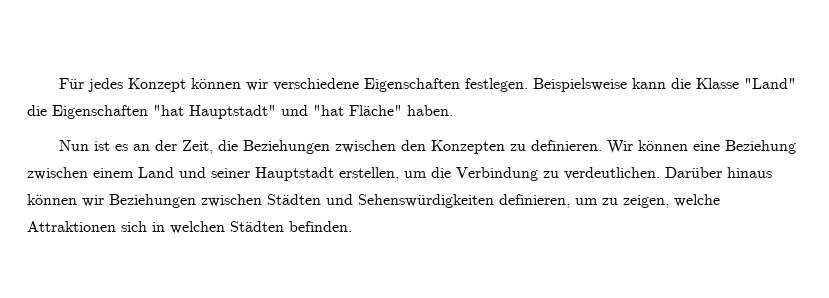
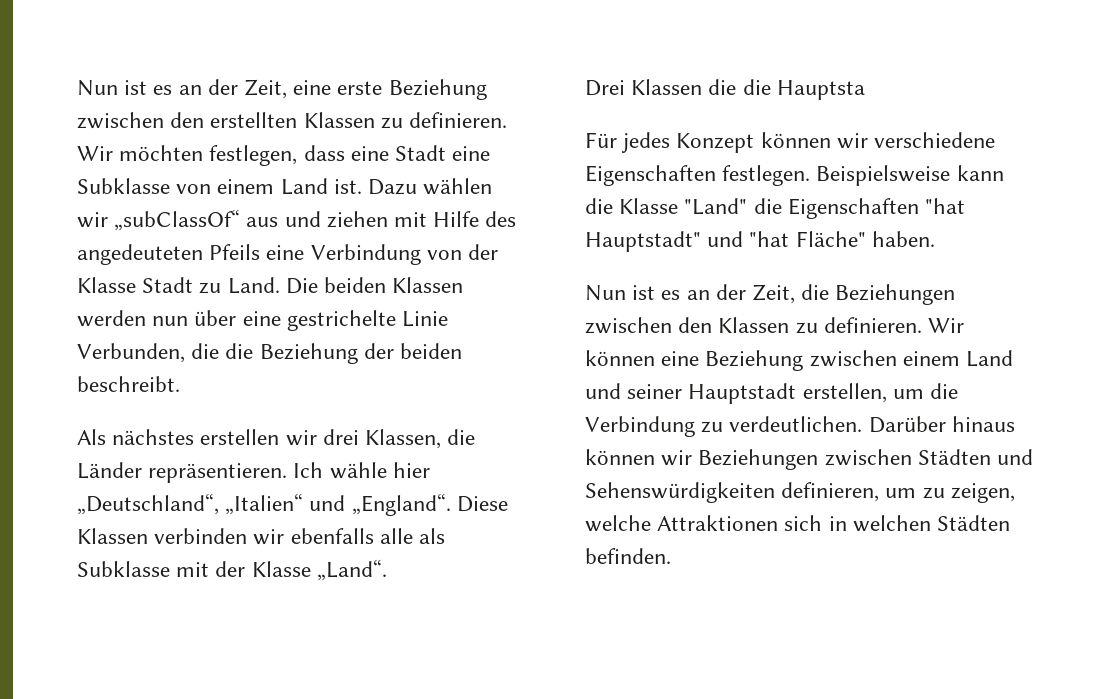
(59, 83) none -> [77,79,487,100] [77,112,508,129] [77,145,491,166] [77,178,493,195] [77,209,517,231] [77,244,499,265] [77,277,464,294] [77,310,449,331] [77,343,463,364] [77,376,180,392] [77,429,476,449] [77,462,430,483] [77,493,508,516] [77,528,446,545] [77,559,387,581] [585,79,865,100] Nun ist es an der Zeit, eine erste Beziehung zwischen den erstellten Klassen zu definieren. Wir möchten festlegen, dass eine Stadt eine Subklasse von einem Land ist. Dazu wählen wir „subClassOf“ aus und ziehen mit Hilfe des angedeuteten Pfeils eine Verbindung von der Klasse Stadt zu Land. Die beiden Klassen werden nun über eine gestrichelte Linie Verbunden, die die Beziehung der beiden beschreibt. // Als nächstes erstellen wir drei Klassen, die Länder repräsentieren. Ich wähle hier „Deutschland“, „Italien“ und „England“. Diese Klassen verbinden wir ebenfalls alle als Subklasse mit der Klasse „Land“. // Drei Klassen die die Hauptsta //
[431,140,506,154] Konzepten -> [718,317,790,333] Klassen

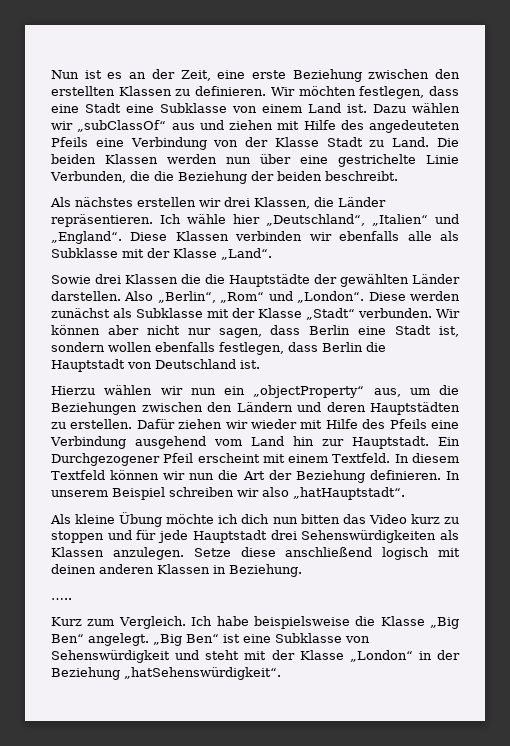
[585,80,625,96] Drei -> [51,274,121,284] Sowie drei
[776,80,865,100] [585,132,996,153] [585,165,1004,186] [585,198,966,219] [585,231,935,252] [585,284,956,305] [585,317,965,334] [585,350,1014,371] [585,383,959,404] [585,416,1015,437] [585,449,1034,470] [585,482,1015,503] [585,515,1011,532] [585,548,671,564] Hauptsta // Für jedes Konzept können wir verschiedene Eigenschaften festlegen. Beispielsweise kann die Klasse "Land" die Eigenschaften "hat Hauptstadt" und "hat Fläche" haben. // Nun ist es an der Zeit, die Beziehungen zwischen den Klassen zu definieren. Wir können eine Beziehung zwischen einem Land und seiner Hauptstadt erstellen, um die Verbindung zu verdeutlichen. Darüber hinaus können wir Beziehungen zwischen Städten und Sehenswürdigkeiten definieren, um zu zeigen, welche Attraktionen sich in welchen Städten befinden. -> [229,274,460,287] [51,291,460,303] [51,308,460,320] [51,325,460,338] [51,342,386,355] [51,359,260,372] [51,385,459,398] [51,402,460,415] [51,419,459,429] [50,436,461,449] [51,453,459,466] [51,470,461,483] [51,487,405,500] [50,512,459,527] [51,530,460,543] [51,547,460,560] [51,564,302,577] [51,598,72,600] [51,616,459,629] [51,633,370,646] [51,650,460,663] [51,667,281,680] Hauptstädte der gewählten Länder darstellen. Also „Berlin“, „Rom“ und „London“. Diese werden zunächst als Subklasse mit der Klasse „Stadt“ verbunden. Wir können aber nicht nur sagen, dass Berlin eine Stadt ist, sondern wollen ebenfalls festlegen, dass Berlin die Hauptstadt von Deutschland ist. // Hierzu wählen wir nun ein „objectProperty“ aus, um die Beziehungen zwischen den Ländern und deren Hauptstädten zu erstellen. Dafür ziehen wir wieder mit Hilfe des Pfeils eine Verbindung ausgehend vom Land hin zur Hauptstadt. Ein Durchgezogener Pfeil erscheint mit einem Textfeld. In diesem Textfeld können wir nun die Art der Beziehung definieren. In unserem Beispiel schreiben wir also „hatHauptstadt“. // Als kleine Übung möchte ich dich nun bitten das Video kurz zu stoppen und für jede Hauptstadt drei Sehenswürdigkeiten als Klassen anzulegen. Setze diese anschließend logisch mit deinen anderen Klassen in Beziehung. // ….. // Kurz zum Vergleich. Ich habe beispielsweise die Klasse „Big Ben“ angelegt. „Big Ben“ ist eine Subklasse von Sehenswürdigkeit und steht mit der Klasse „London“ in der Beziehung „hatSehenswürdigkeit“.

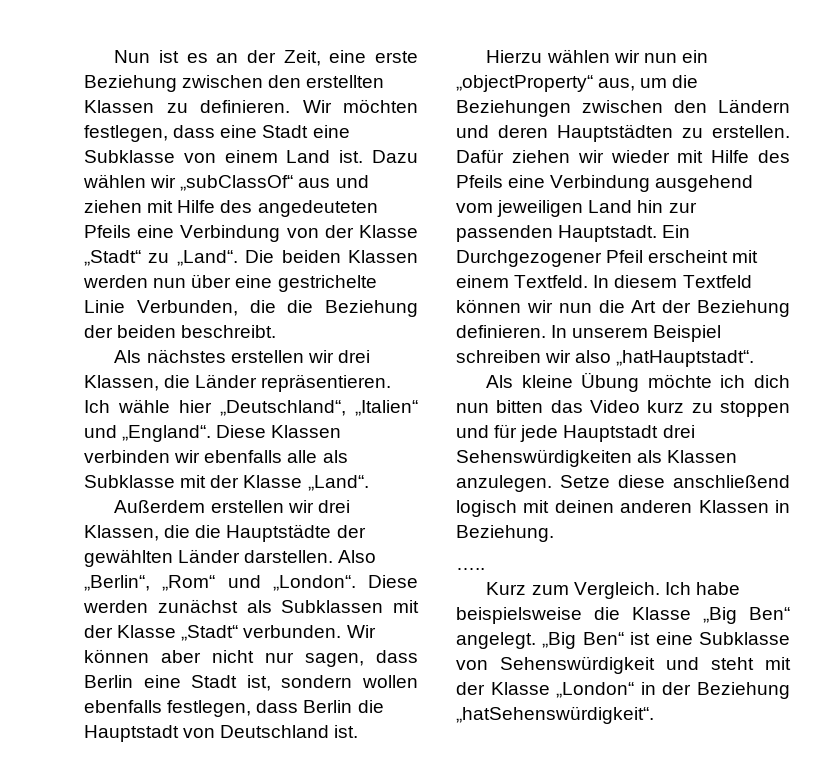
[326,137,430,147] Stadt zu Land. -> [84,250,238,266] „Stadt“ zu „Land“.
[51,274,178,284] Sowie drei Klassen -> [114,500,350,513] [84,525,159,541] Außerdem erstellen wir drei Klassen,
[136,308,203,318] Subklasse -> [281,600,384,613] Subklassen
(242, 442) none -> [497,200,584,217] jeweiligen
(344, 442) none -> [456,225,553,242] passenden

